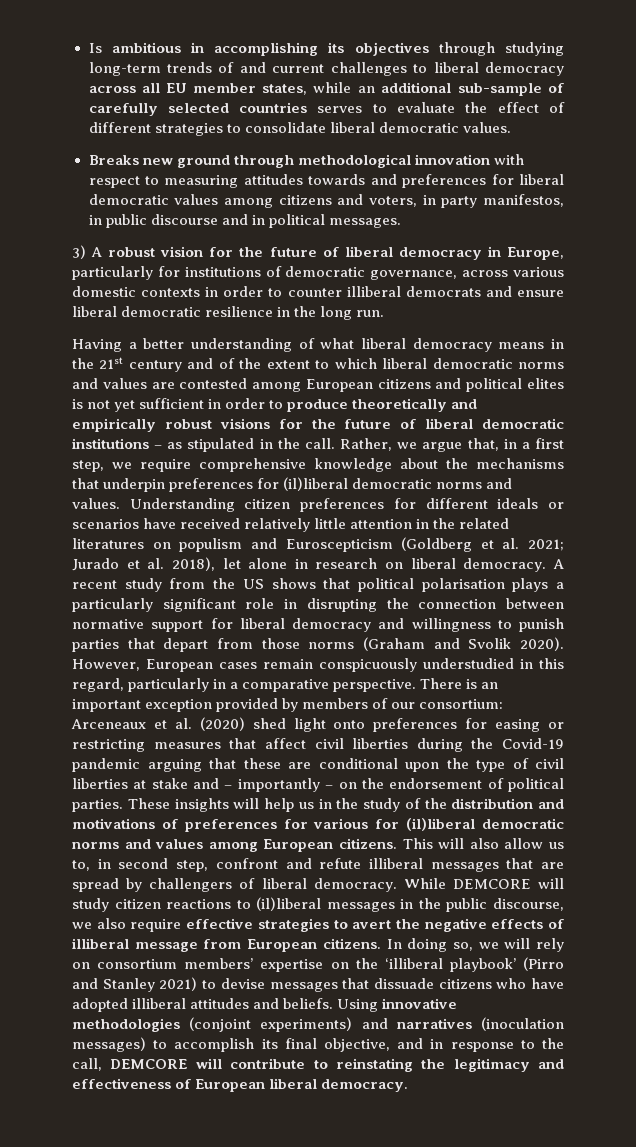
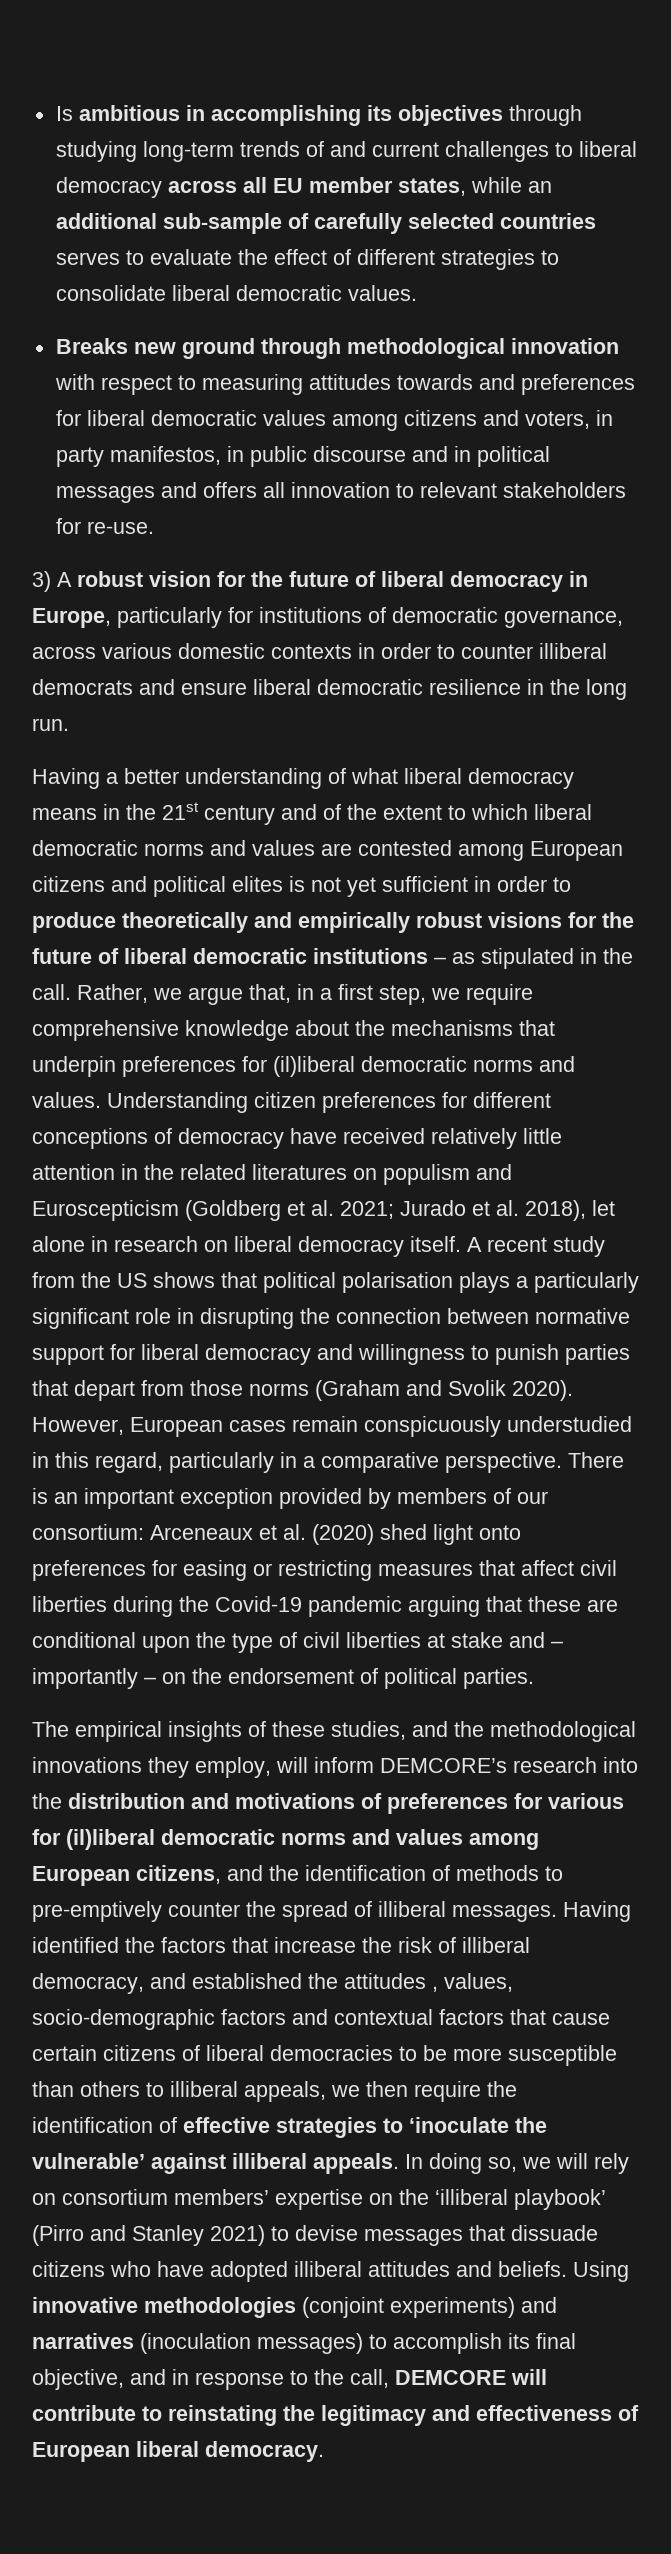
[328,218,401,228] messages. -> [55,482,626,503] [55,518,154,534] messages and offers all innovation to relevant stakeholders for re-use.
[497,498,564,509] [72,519,139,529] ideals or scenarios -> [32,1128,284,1149] conceptions of democracy
[463,558,547,572] democracy. -> [298,1236,461,1257] democracy itself.
[127,798,421,812] These insights will help us in the study of -> [32,1721,636,1742] [32,1757,638,1778] // The empirical insights of these studies, and the methodological innovations they employ, will inform DEMCORE’s research into
[339,838,565,849] [72,858,564,872] [72,878,564,892] [72,897,564,912] [72,918,564,932] [72,938,381,952] citizens. This will also allow us to, in second step, confront and refute illiberal messages that are spread by challengers of liberal democracy. While DEMCORE will study citizen reactions to (il)liberal messages in the public discourse, we also require effective strategies to avert the negative effects of illiberal message from European citizens. -> [136,1865,563,1884] [32,1901,631,1922] [32,1937,530,1953] [32,1973,513,1994] [32,2009,610,2030] [32,2045,617,2066] [32,2081,517,2102] [32,2117,547,2138] [32,2153,399,2174] citizens, and the identification of methods to pre-emptively counter the spread of illiberal messages. Having identified the factors that increase the risk of illiberal democracy, and established the attitudes , values, socio-demographic factors and contextual factors that cause certain citizens of liberal democracies to be more susceptible than others to illiberal appeals, we then require the identification of effective strategies to ‘inoculate the vulnerable’ against illiberal appeals.

